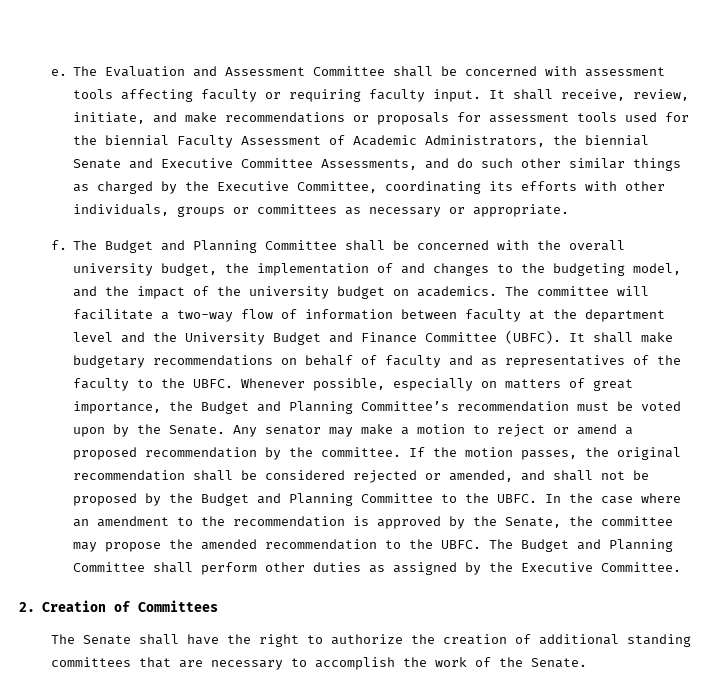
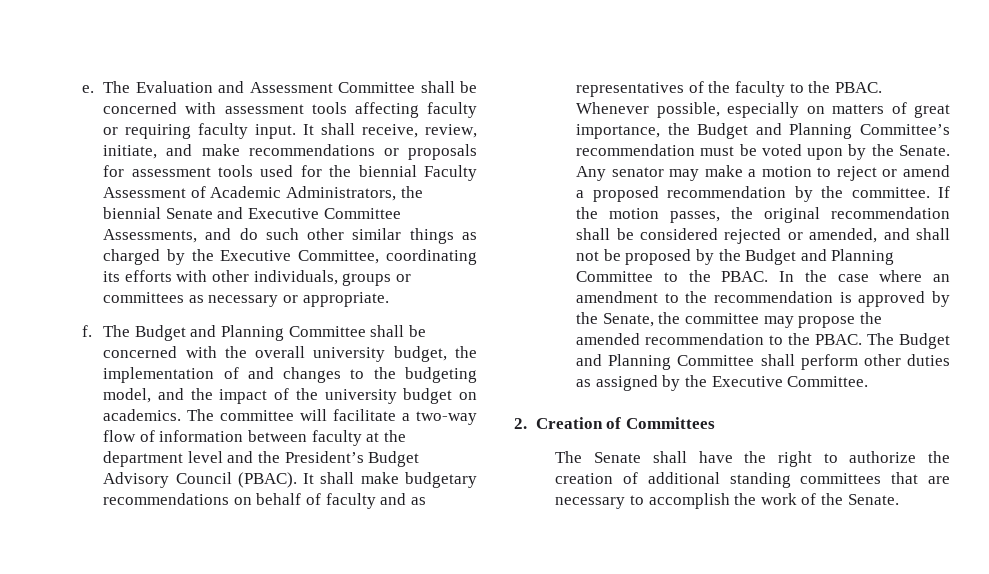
[185,330,562,345] University Budget and Finance Committee (UBFC). -> [284,451,420,467] [103,472,297,488] President’s Budget Advisory Council (PBAC).
[193,379,234,388] UBFC. -> [834,82,882,93] PBAC.
[497,494,538,503] UBFC. -> [721,271,769,282] PBAC.
[441,540,482,549] UBFC. -> [815,334,863,345] PBAC.

